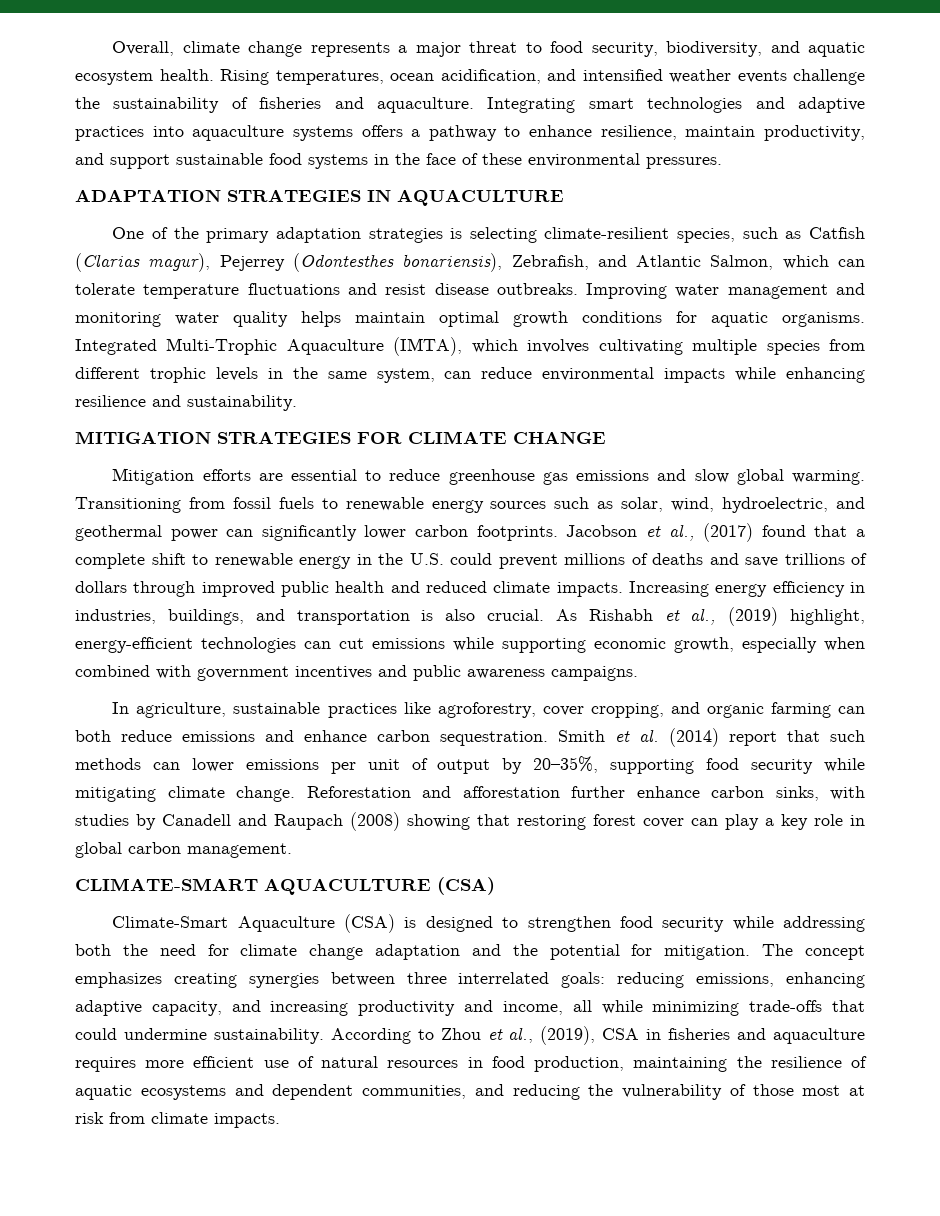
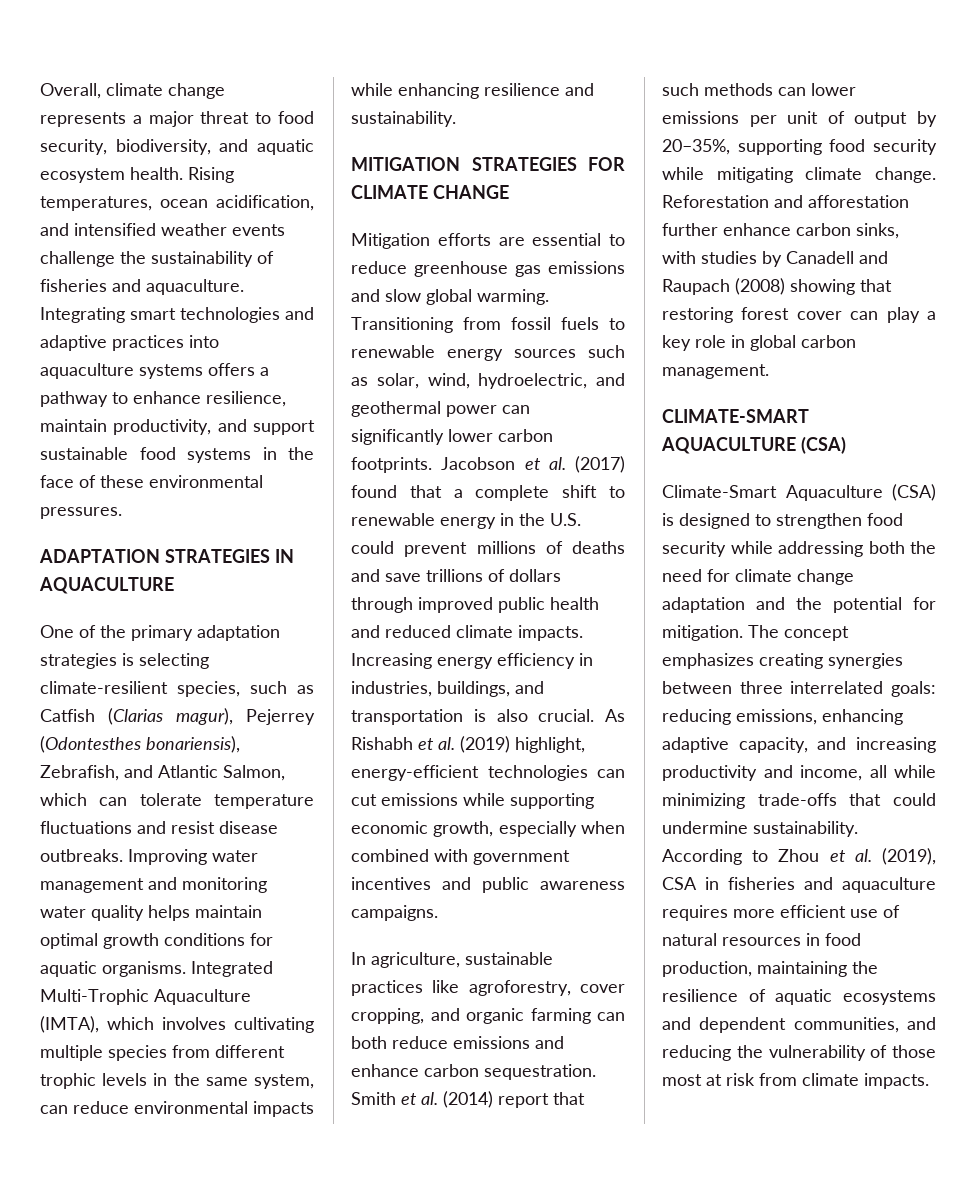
[668,524,695,541] al., -> [548,457,566,470] al.
[690,608,717,625] al., -> [438,737,455,750] al.
[508,1027,534,1043] al., -> [854,849,872,862] al.

